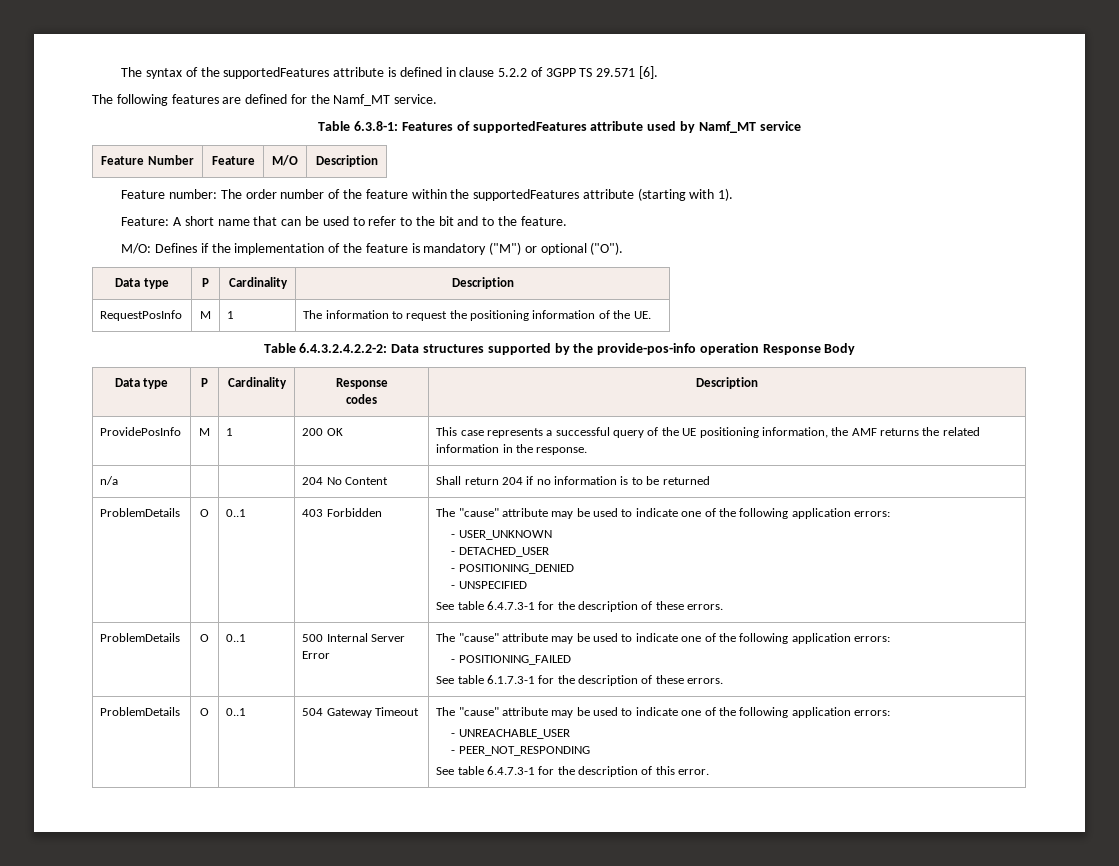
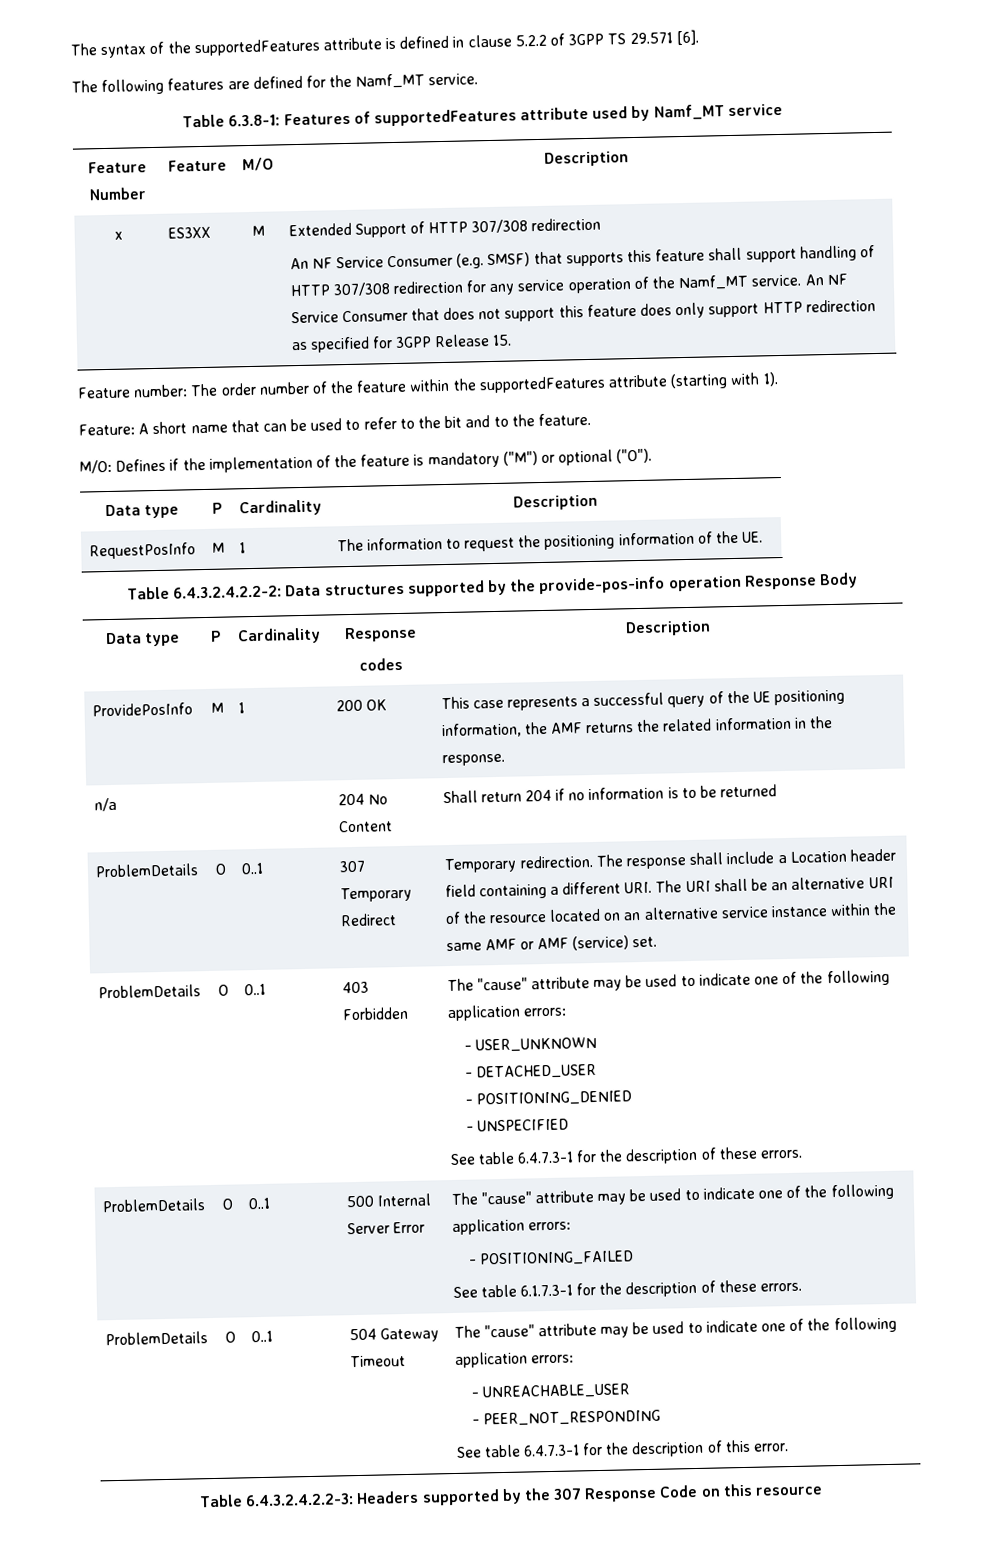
(378, 161) none -> [113,231,123,240] [167,226,211,239] [252,225,265,237] [288,217,602,238] [289,245,875,270] [289,273,848,297] [290,299,876,324] [290,334,513,353] // x | ES3XX | M | Extended Support of HTTP 307/308 redirection // An NF Service Consumer (e.g. SMSF) that supports this feature shall support handling of HTTP 307/308 redirection for any service operation of the Namf_MT service. An NF Service Consumer that does not support this feature does only support HTTP redirection as specified for 3GPP Release 15.
(710, 480) none -> [94,863,199,878] [214,863,227,875] [240,862,264,875] [338,860,366,873] [339,886,413,903] [339,913,397,927] [443,848,896,874] [444,876,894,900] [444,902,898,925] [445,935,658,952] // ProblemDetails | O | 0..1 | 307 Temporary Redirect | Temporary redirection. The response shall include a Location header field containing a different URI. The URI shall be an alternative URI of the resource located on an alternative service instance within the same AMF or AMF (service) set.
(710, 772) none -> [198,1483,824,1508] // Table 6.4.3.2.4.2.2-3: Headers supported by the 307 Response Code on this resource

